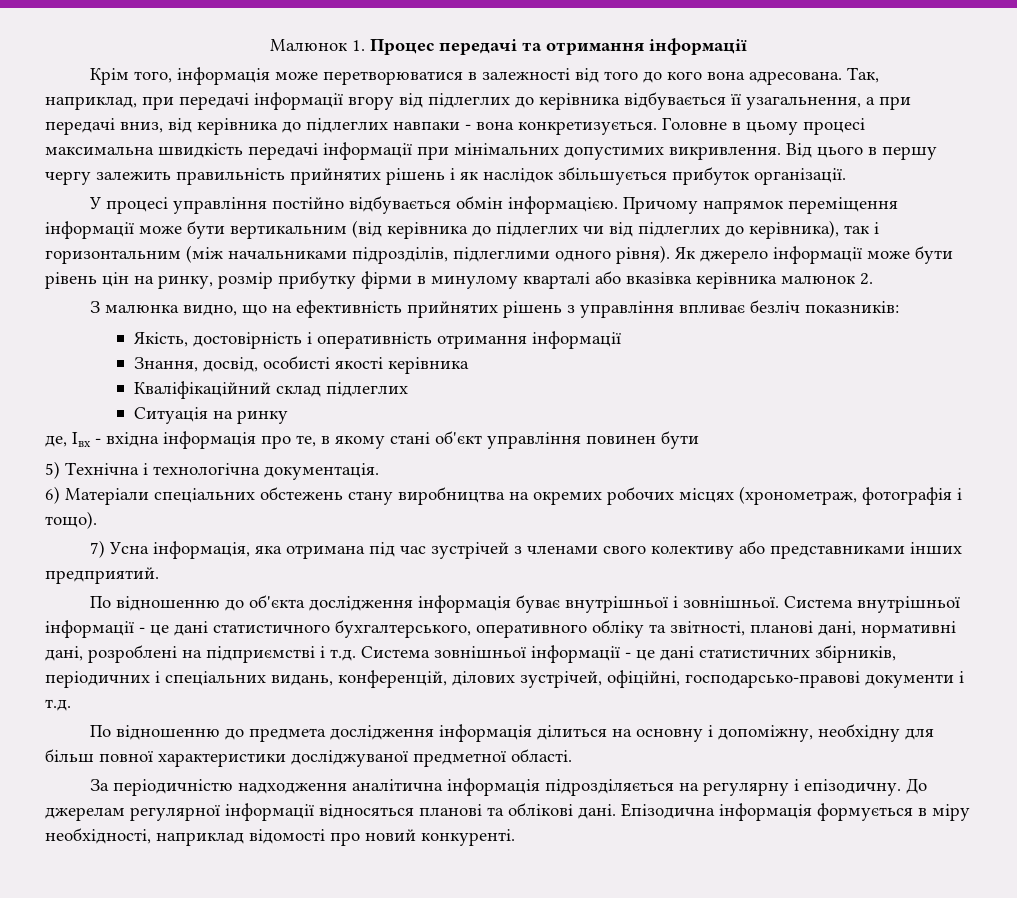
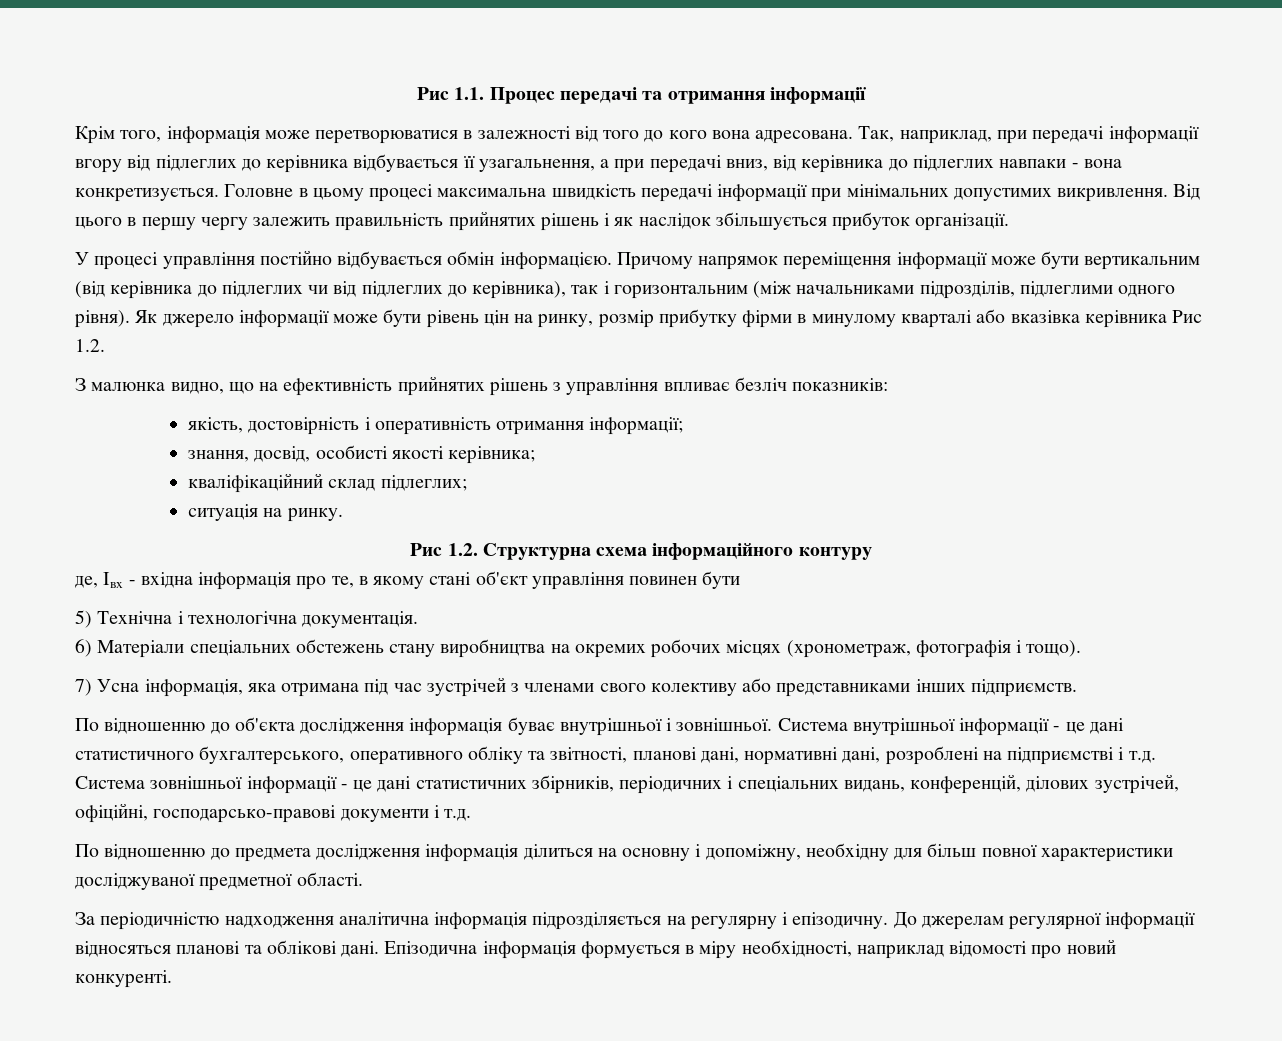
[270,39,365,51] Малюнок 1. -> [417,87,485,100] Рис 1.1.
[781,273,873,285] малюнок 2. -> [1172,310,1203,323] [75,339,105,352] Рис 1.2.
[133,331,188,347] Якість, -> [187,417,243,433] якість,
[531,331,621,349] [133,357,198,372] інформації // Знання, -> [589,417,684,435] [187,450,249,462] інформації; // знання,
[387,357,469,374] [133,381,408,399] [133,407,288,424] керівника // Кваліфікаційний склад підлеглих // Ситуація на ринку -> [448,446,536,464] [187,473,467,493] [187,504,343,522] [410,543,872,560] керівника; // кваліфікаційний склад підлеглих; // ситуація на ринку. // Рис 1.2. Структурна схема інформаційного контуру
[45,567,159,584] предприятий. -> [970,679,1077,697] підприємств.

